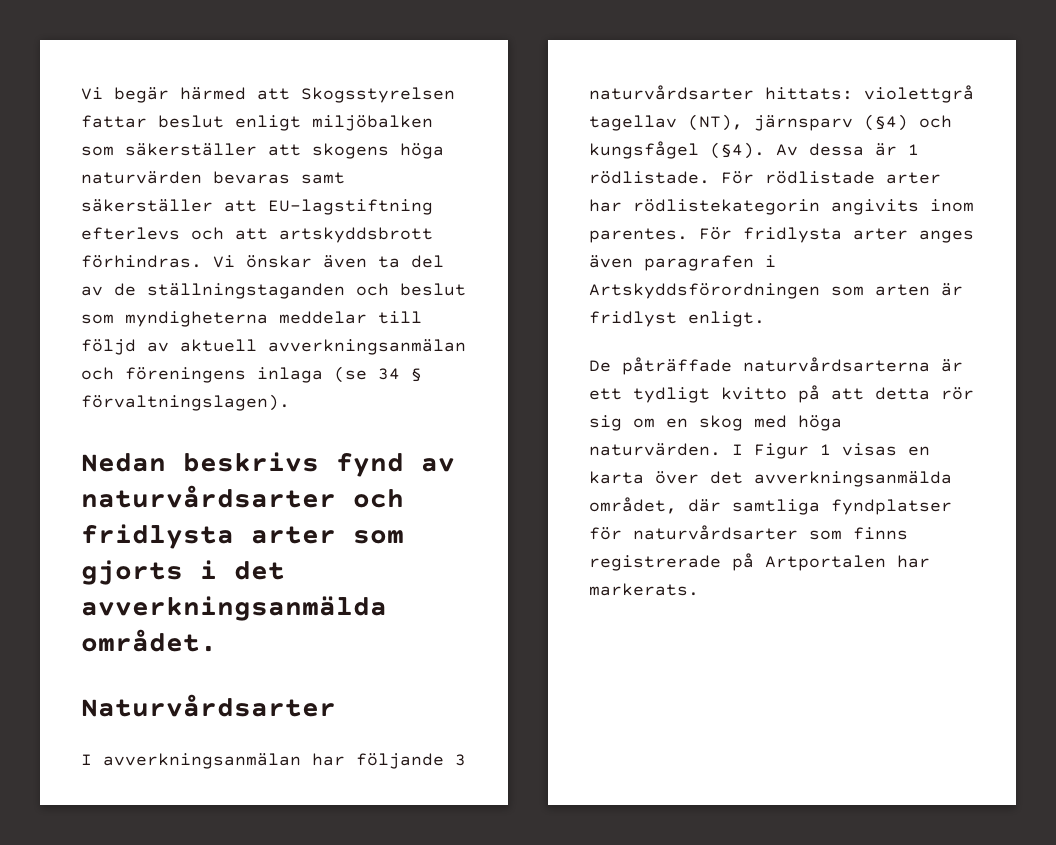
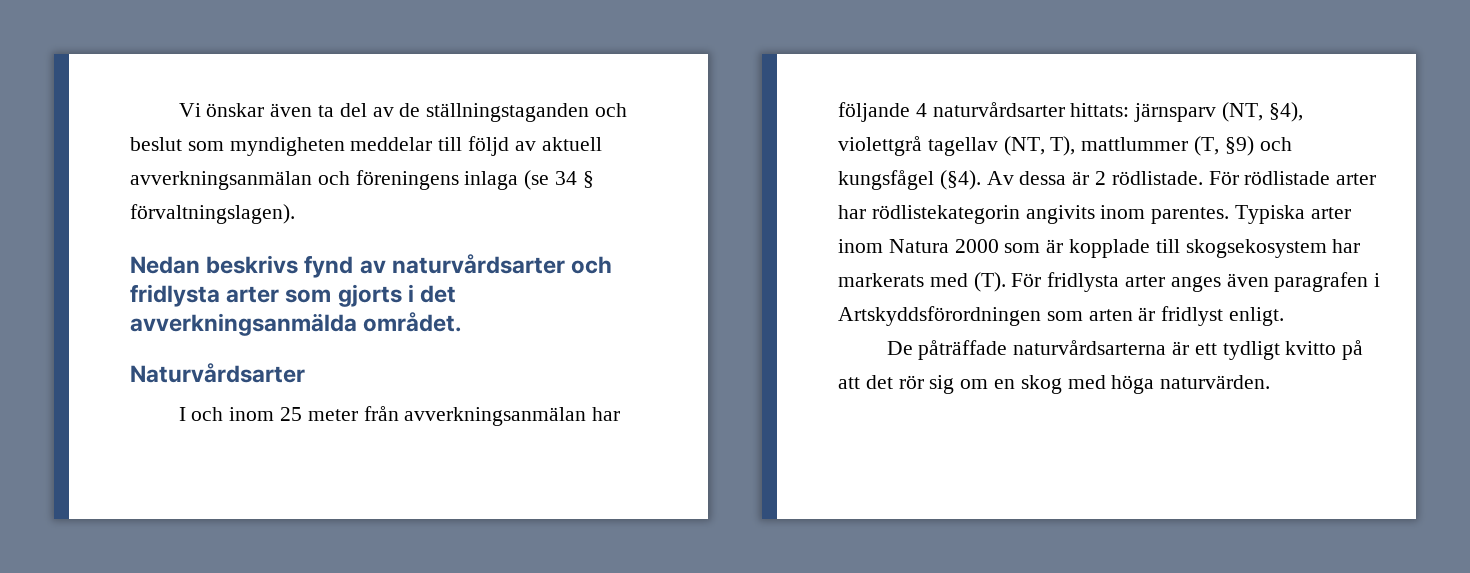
[81,87,455,103] [81,115,433,131] [81,143,444,159] [81,171,345,184] [81,199,433,215] [81,227,433,243] [81,255,235,268] Vi begär härmed att Skogsstyrelsen fattar beslut enligt miljöbalken som säkerställer att skogens höga naturvärden bevaras samt säkerställer att EU-lagstiftning efterlevs och att artskyddsbrott förhindras. Vi -> [178,103,201,117] Vi
[125,311,268,327] myndigheterna -> [229,137,345,156] myndigheten
(92, 759) none -> [191,406,399,421] och inom 25 meter från
[455,754,466,766] 3 -> [915,103,927,117] 4
[864,85,974,103] [589,114,908,131] violettgrå tagellav (NT), järnsparv (§4) -> [1134,102,1303,122] [838,136,1254,156] järnsparv (NT, §4), violettgrå tagellav (NT, T), mattlummer (T, §9)
[908,144,919,155] 1 -> [1095,171,1107,185] 2
(688, 235) none -> [1235,205,1351,224] [838,239,1361,258] [838,272,1006,292] Typiska arter inom Natura 2000 som är kopplade till skogsekosystem har markerats med (T).
[875,387,930,400] detta -> [865,375,893,389] det
[732,443,930,459] [589,471,952,487] [589,497,952,515] [589,525,908,540] [589,553,930,571] [589,583,699,596] I Figur 1 visas en karta över det avverkningsanmälda området, där samtliga fyndplatser för naturvårdsarter som finns registrerade på Artportalen har markerats. -> (1271, 382) none

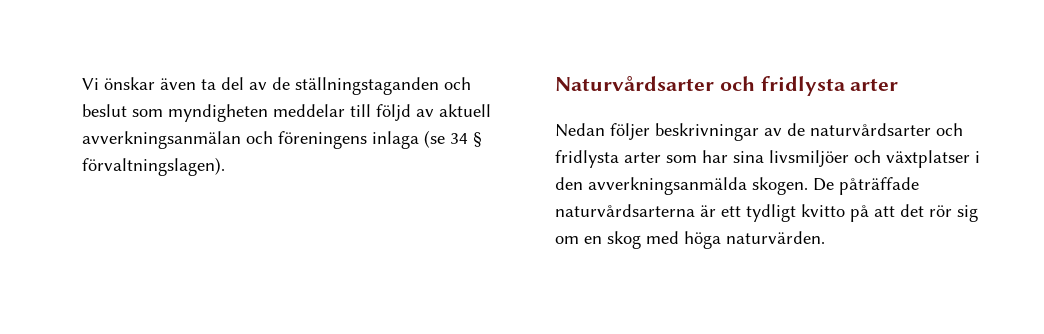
[130,255,386,278] Nedan beskrivs fynd av -> [555,76,899,96] [555,123,805,141] Naturvårdsarter och fridlysta arter // Nedan följer beskrivningar av de
[337,284,457,307] [130,312,462,336] [130,363,305,383] [178,406,621,426] [838,102,1303,122] [838,136,1292,156] [838,170,1377,190] [838,205,1351,224] [838,239,1361,258] [838,272,1381,292] [838,306,1285,326] gjorts i det avverkningsanmälda området. // Naturvårdsarter // I och inom 25 meter från avverkningsanmälan har följande 4 naturvårdsarter hittats: järnsparv (NT, §4), violettgrå tagellav (NT, T), mattlummer (T, §9) och kungsfågel (§4). Av dessa är 2 rödlistade. För rödlistade arter har rödlistekategorin angivits inom parentes. Typiska arter inom Natura 2000 som är kopplade till skogsekosystem har markerats med (T). För fridlysta arter anges även paragrafen i Artskyddsförordningen som arten är fridlyst enligt. // -> [702,150,980,168] [555,177,808,195] har sina livsmiljöer och växtplatser i den avverkningsanmälda skogen.

